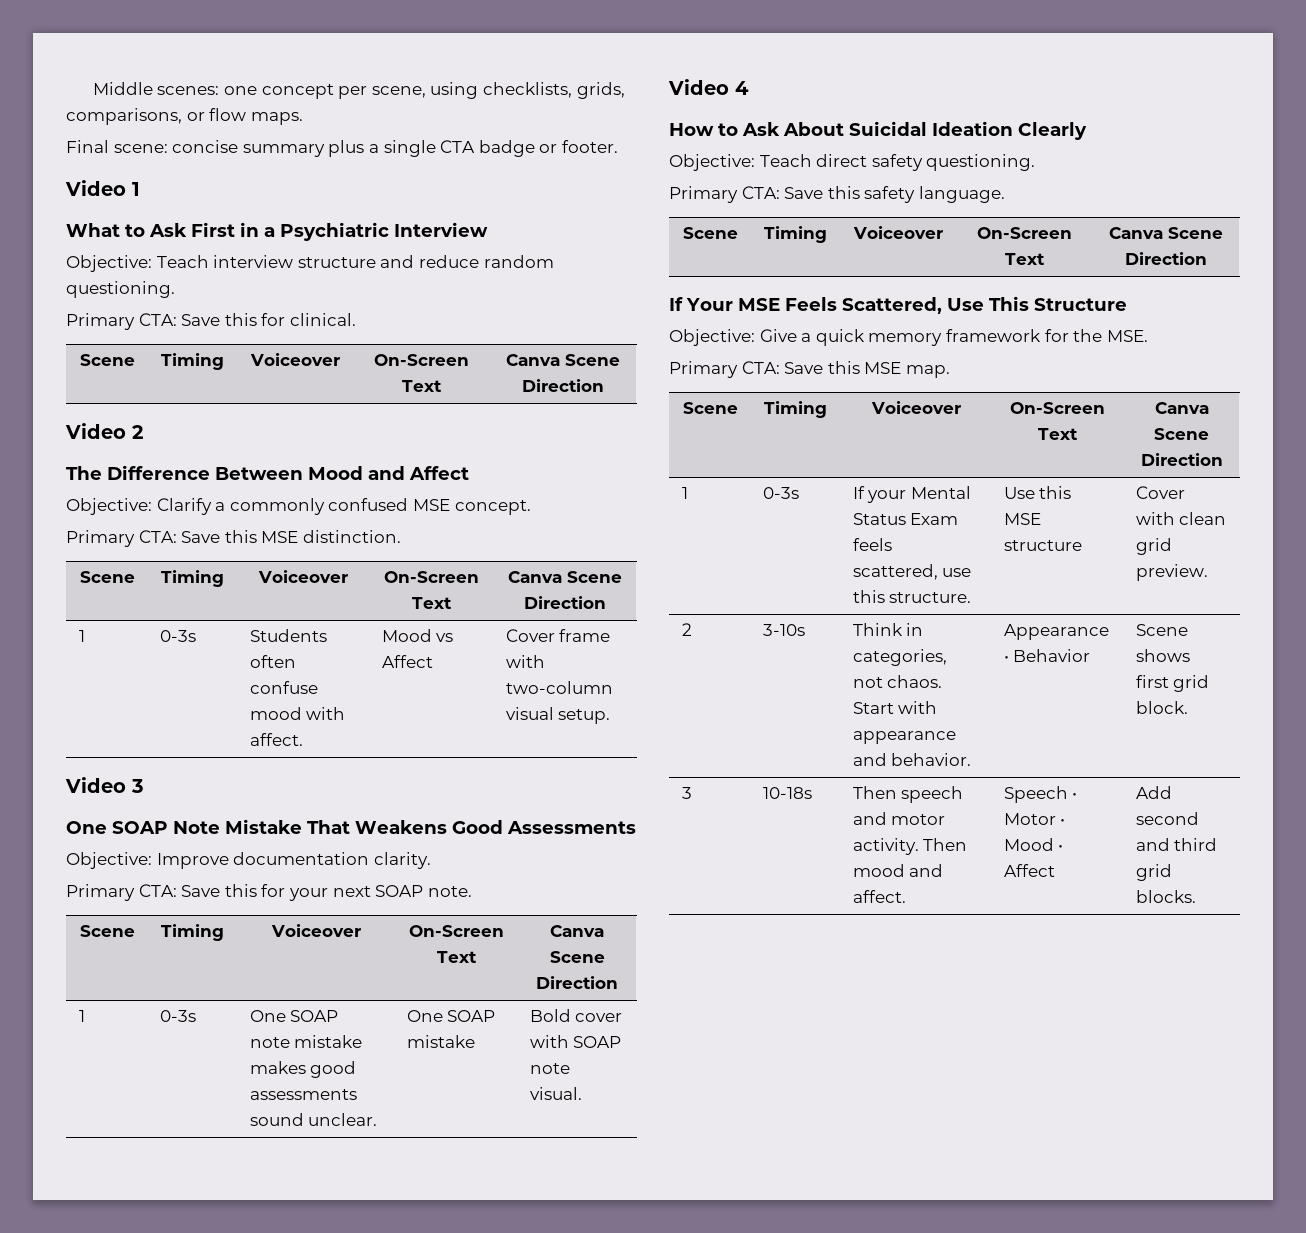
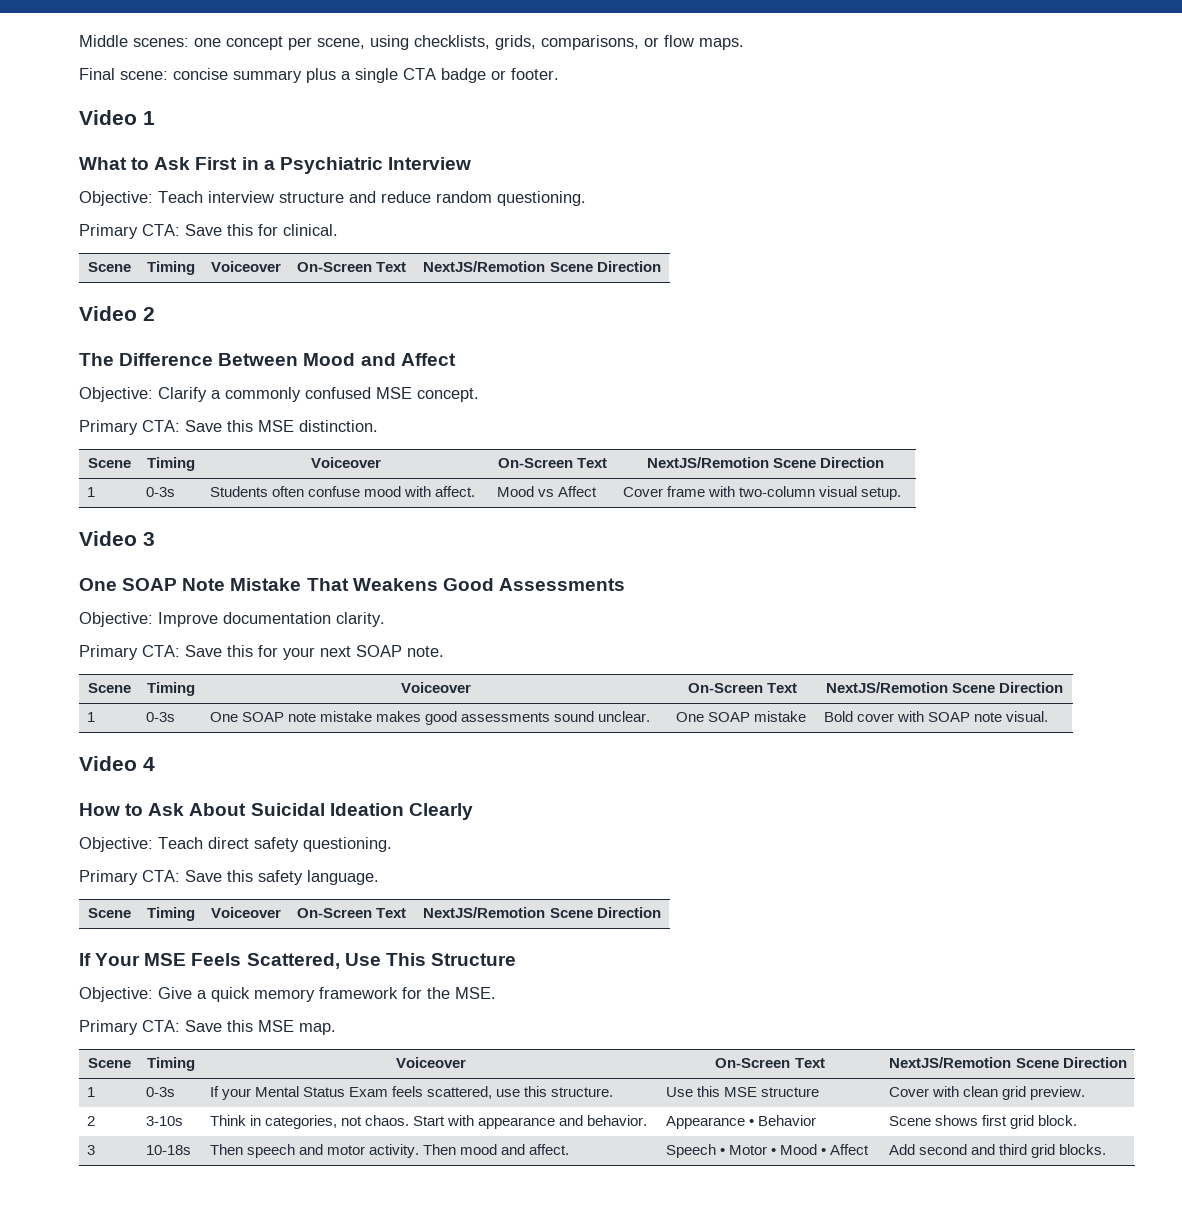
[506,354,560,366] Canva -> [423,261,546,272] NextJS/Remotion
[508,571,562,583] Canva -> [646,457,769,468] NextJS/Remotion
[550,925,604,937] Canva -> [825,682,948,693] NextJS/Remotion
[1109,227,1163,239] Canva -> [423,907,546,918] NextJS/Remotion
[1154,402,1209,414] Canva -> [889,1057,1012,1068] NextJS/Remotion

